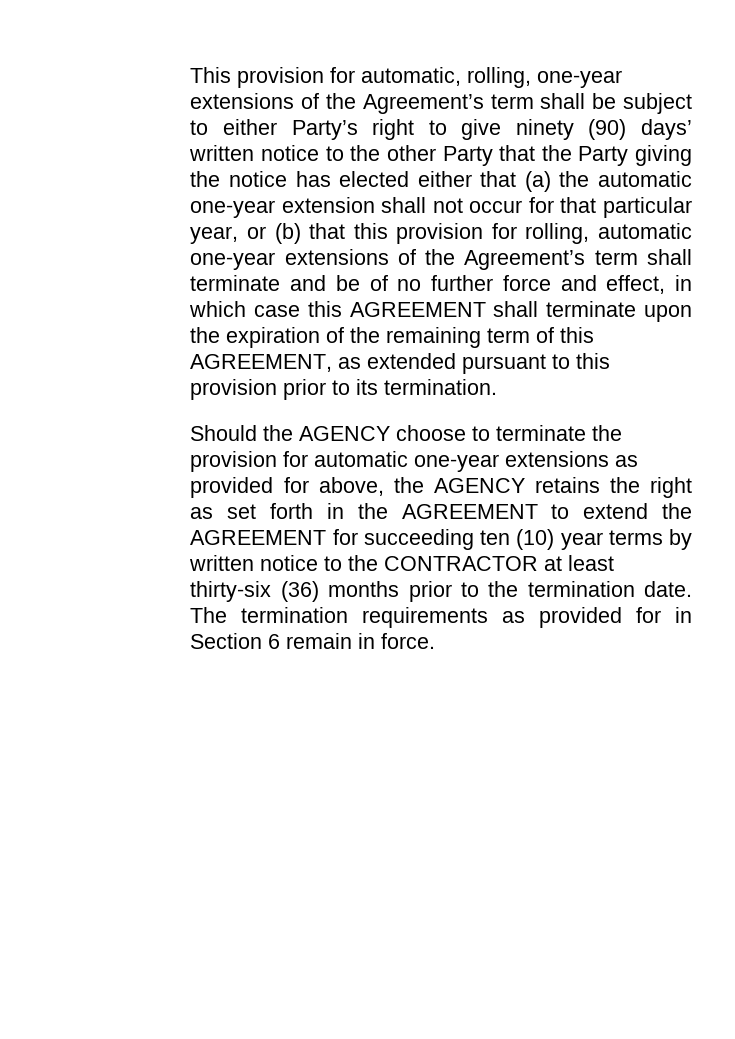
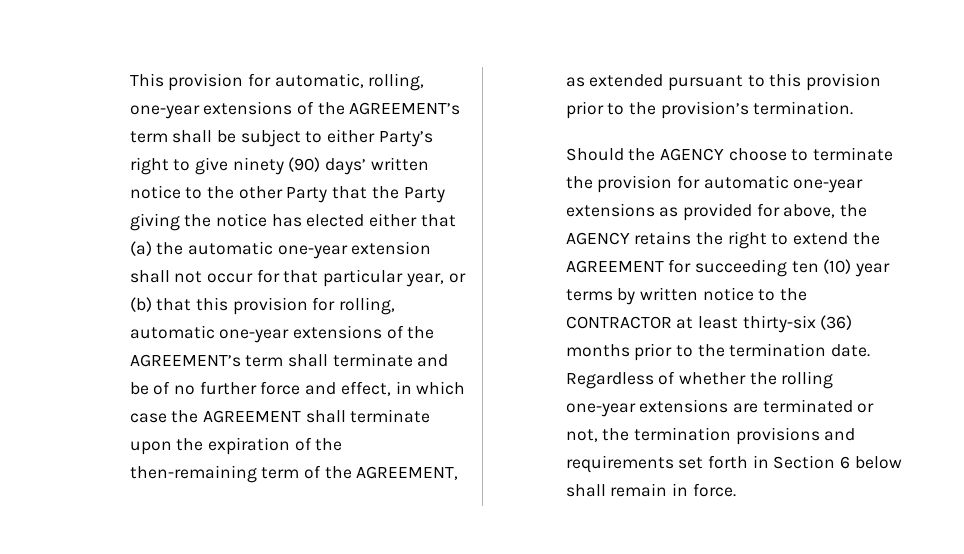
[362,94,484,114] Agreement’s -> [349,102,461,115] AGREEMENT’s
[464,250,586,270] Agreement’s -> [129,354,241,367] AGREEMENT’s
[307,301,342,317] this -> [171,410,199,423] the
[386,327,482,348] remaining -> [129,465,257,483] then-remaining
[560,327,595,343] this -> [324,466,352,479] the
[356,379,379,395] its -> [629,101,749,119] the provision’s
[190,503,538,519] as set forth in the AGREEMENT -> (767, 240) none
[190,607,662,628] The termination requirements as provided for -> [565,371,834,389] [565,399,875,417] [565,427,856,445] [565,455,749,473] Regardless of whether the rolling one-year extensions are terminated or not, the termination provisions and requirements set forth
(281, 641) none -> [854,456,902,469] [565,484,606,497] below shall

